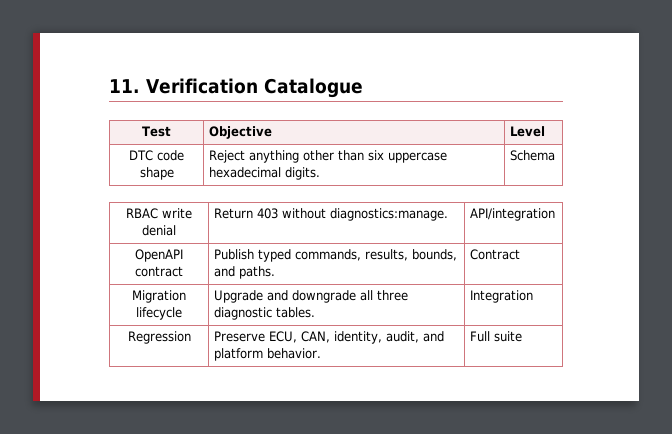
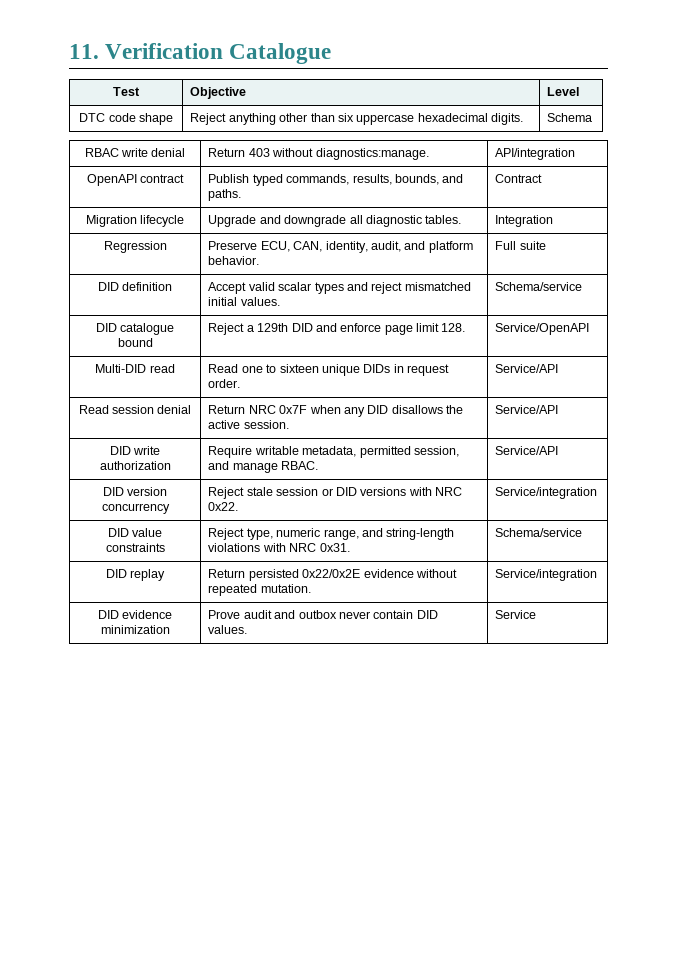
[376,290,408,301] three -> (363, 219) none
(522, 336) none -> [97,282,173,291] [208,282,471,294] [208,297,280,306] [495,282,583,291] [95,323,175,335] [117,338,153,347] [208,323,466,335] [495,323,590,335] [95,364,175,373] [208,364,450,376] [208,379,241,388] [495,364,559,373] [78,405,192,414] [208,405,464,417] [208,420,289,429] [495,405,559,414] [109,446,161,455] [99,461,171,470] [208,446,459,458] [208,461,319,473] [495,446,559,455] [102,487,168,496] [101,503,170,514] [208,487,463,499] [208,502,239,511] [495,487,598,499] [107,528,163,537] [105,543,165,552] [208,528,455,540] [208,543,350,552] [495,528,583,537] [105,569,166,581] [208,569,457,581] [208,584,311,596] [495,569,598,581] [97,610,173,619] [100,625,170,634] [208,610,438,619] [208,625,248,634] [495,610,537,619] // DID definition | Accept valid scalar types and reject mismatched initial values. | Schema/service // DID catalogue bound | Reject a 129th DID and enforce page limit 128. | Service/OpenAPI // Multi-DID read | Read one to sixteen unique DIDs in request order. | Service/API // Read session denial | Return NRC 0x7F when any DID disallows the active session. | Service/API // DID write authorization | Require writable metadata, permitted session, and manage RBAC. | Service/API // DID version concurrency | Reject stale session or DID versions with NRC 0x22. | Service/integration // DID value constraints | Reject type, numeric range, and string-length violations with NRC 0x31. | Schema/service // DID replay | Return persisted 0x22/0x2E evidence without repeated mutation. | Service/integration // DID evidence minimization | Prove audit and outbox never contain DID values. | Service

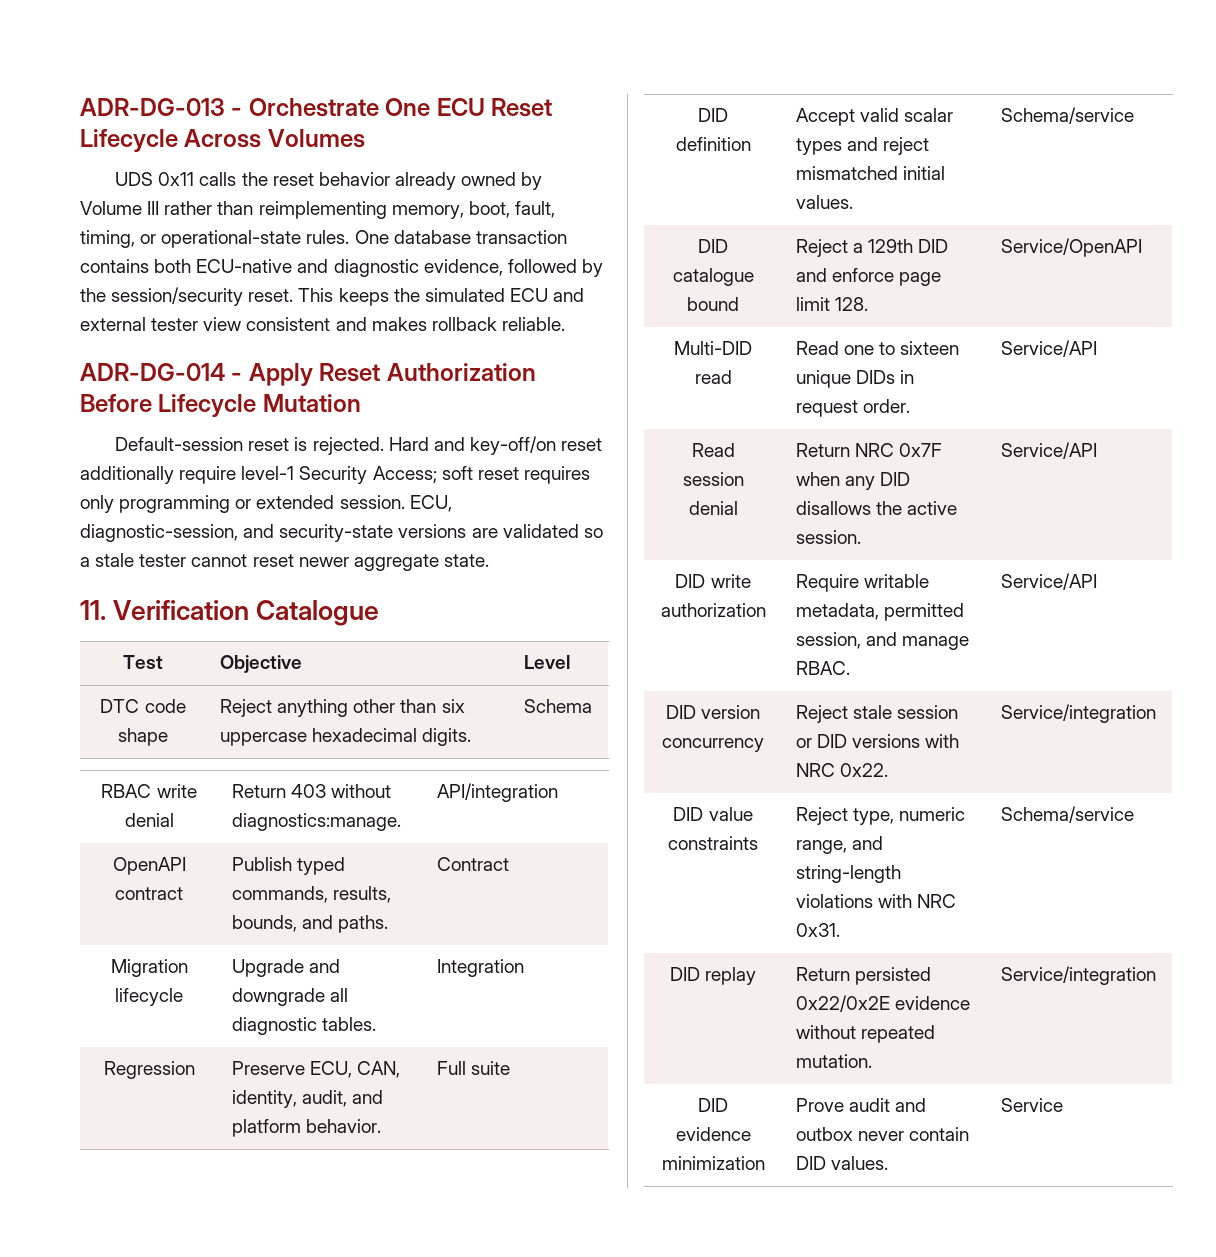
(69, 51) none -> [80,98,553,117] [80,129,365,152] [115,172,543,190] [80,201,555,219] [80,230,567,248] [80,259,603,277] [80,287,585,306] [80,317,565,331] [80,363,536,386] [80,394,361,417] [115,436,603,455] [80,466,590,484] [80,495,452,513] [80,524,603,542] [80,553,489,571] ADR-DG-013 - Orchestrate One ECU Reset Lifecycle Across Volumes // UDS 0x11 calls the reset behavior already owned by Volume III rather than reimplementing memory, boot, fault, timing, or operational-state rules. One database transaction contains both ECU-native and diagnostic evidence, followed by the session/security reset. This keeps the simulated ECU and external tester view consistent and makes rollback reliable. // ADR-DG-014 - Apply Reset Authorization Before Lifecycle Mutation // Default-session reset is rejected. Hard and key-off/on reset additionally require level-1 Security Access; soft reset requires only programming or extended session. ECU, diagnostic-session, and security-state versions are validated so a stale tester cannot reset newer aggregate state. //

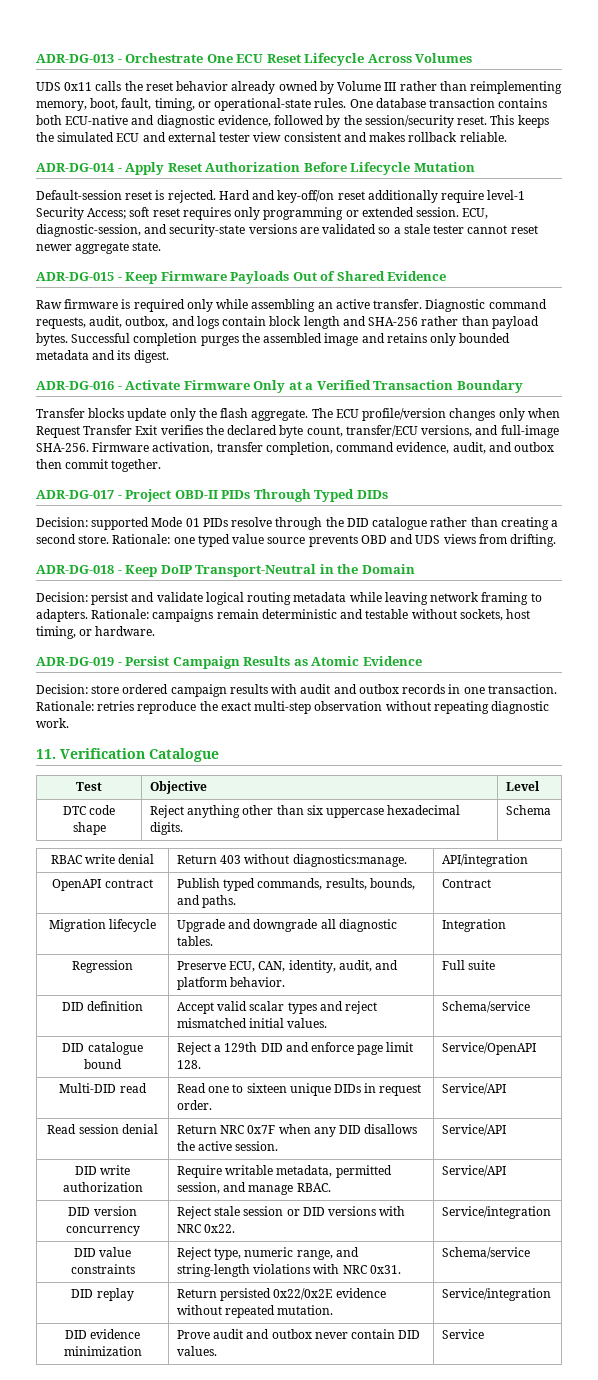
(489, 560) none -> [36,271,447,284] [36,299,547,312] [36,316,539,329] [36,333,511,346] [36,350,169,363] [36,380,523,393] [36,408,560,421] [36,425,559,438] [36,442,555,455] [36,459,162,472] [36,489,388,502] [36,517,559,530] [36,534,557,547] [36,564,415,577] [36,592,542,605] [36,609,531,622] [36,626,156,639] [36,656,422,669] [36,684,557,697] [36,701,550,714] [36,718,69,728] // ADR-DG-015 - Keep Firmware Payloads Out of Shared Evidence // Raw firmware is required only while assembling an active transfer. Diagnostic command requests, audit, outbox, and logs contain block length and SHA-256 rather than payload bytes. Successful completion purges the assembled image and retains only bounded metadata and its digest. // ADR-DG-016 - Activate Firmware Only at a Verified Transaction Boundary // Transfer blocks update only the flash aggregate. The ECU profile/version changes only when Request Transfer Exit verifies the declared byte count, transfer/ECU versions, and full-image SHA-256. Firmware activation, transfer completion, command evidence, audit, and outbox then commit together. // ADR-DG-017 - Project OBD-II PIDs Through Typed DIDs // Decision: supported Mode 01 PIDs resolve through the DID catalogue rather than creating a second store. Rationale: one typed value source prevents OBD and UDS views from drifting. // ADR-DG-018 - Keep DoIP Transport-Neutral in the Domain // Decision: persist and validate logical routing metadata while leaving network framing to adapters. Rationale: campaigns remain deterministic and testable without sockets, host timing, or hardware. // ADR-DG-019 - Persist Campaign Results as Atomic Evidence // Decision: store ordered campaign results with audit and outbox records in one transaction. Rationale: retries reproduce the exact multi-step observation without repeating diagnostic work.

